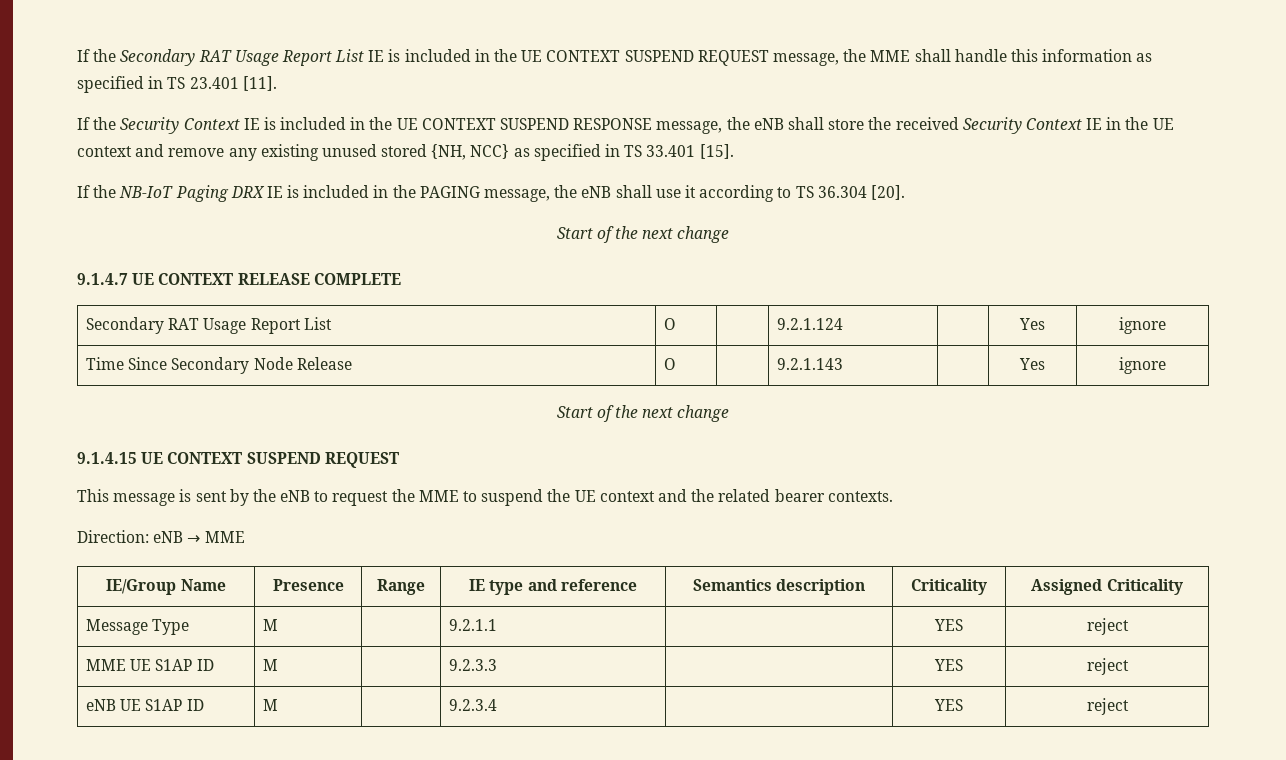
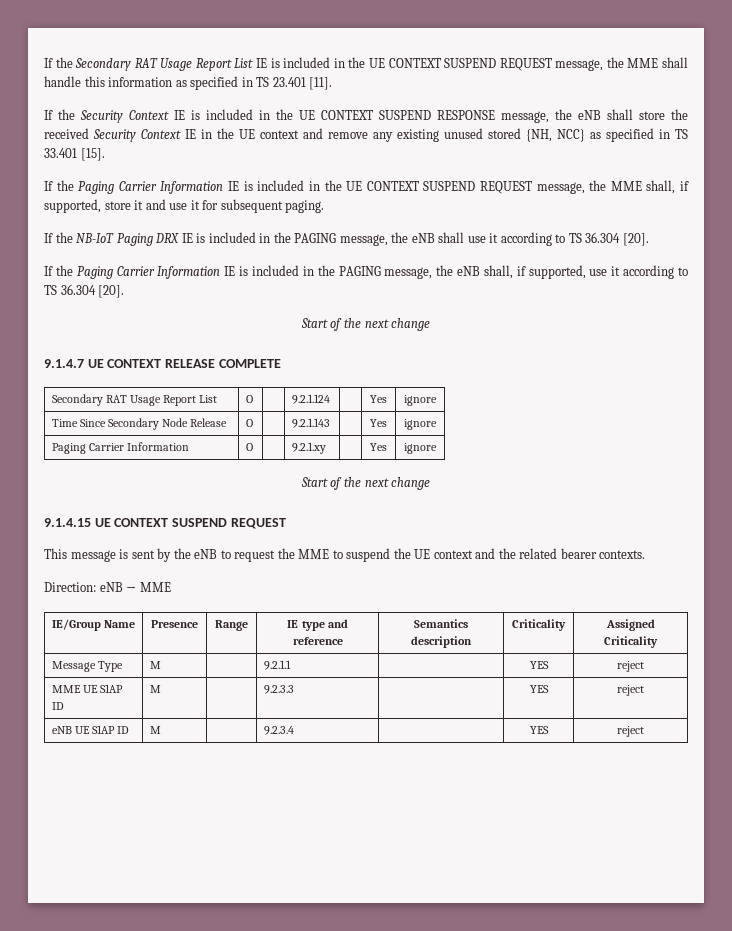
(734, 151) none -> [44,180,689,194] [44,199,325,213] // If the Paging Carrier Information IE is included in the UE CONTEXT SUSPEND REQUEST message, the MME shall, if supported, store it and use it for subsequent paging.
(905, 192) none -> [44,265,689,279] [44,284,125,298] // If the Paging Carrier Information IE is included in the PAGING message, the eNB shall, if supported, use it according to TS 36.304 [20].
(1166, 365) none -> [51,442,190,454] [245,443,253,451] [291,442,326,454] [370,443,387,451] [404,443,437,454] // Paging Carrier Information | O | | 9.2.1.xy | | Yes | ignore

